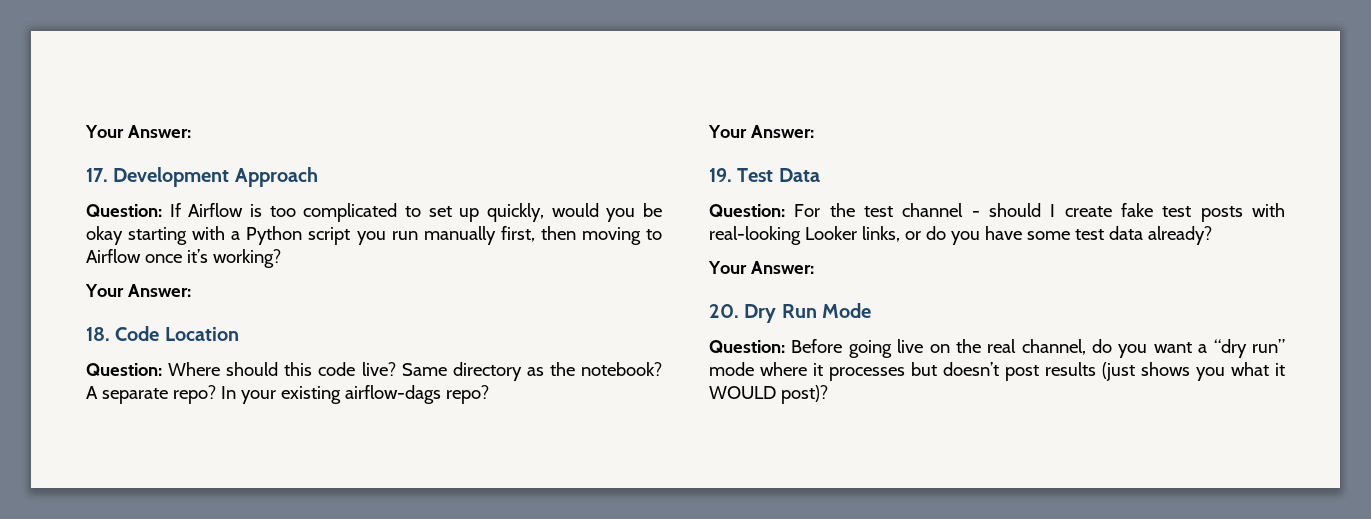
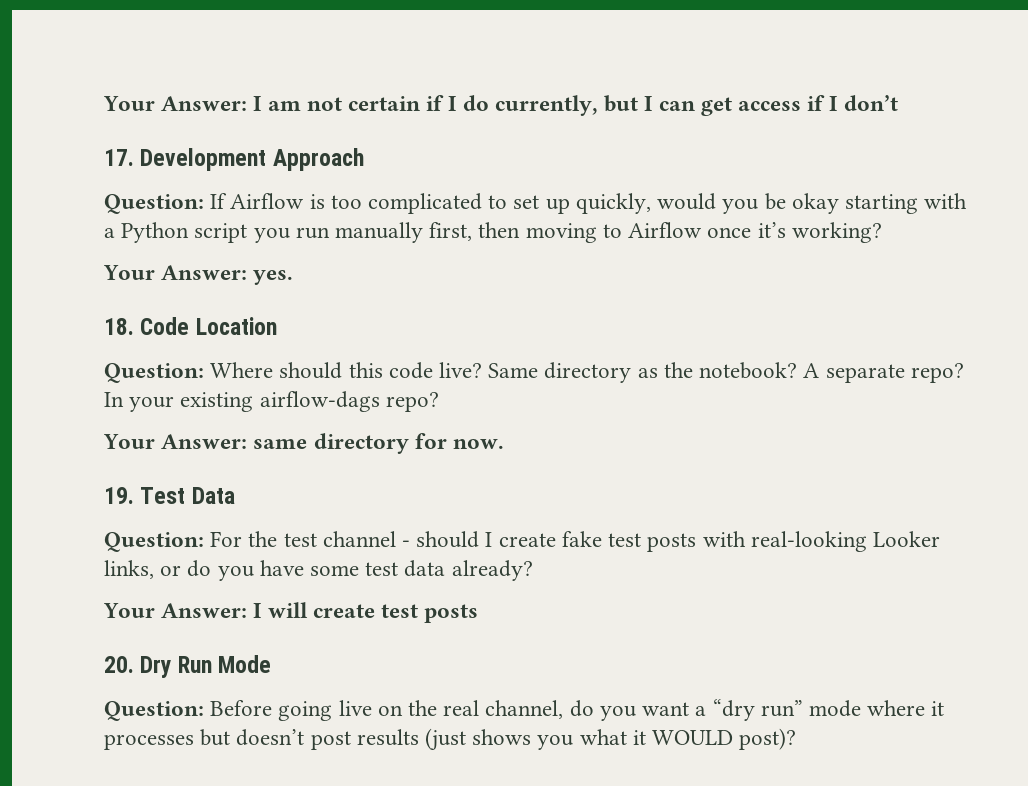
[85,125,191,138] Your Answer: -> [103,95,898,116] Your Answer: I am not certain if I do currently, but I can get access if I don’t
(191, 290) none -> [253,270,294,285] yes.
(814, 131) none -> [253,433,505,454] same directory for now.
(814, 267) none -> [253,602,479,623] I will create test posts

